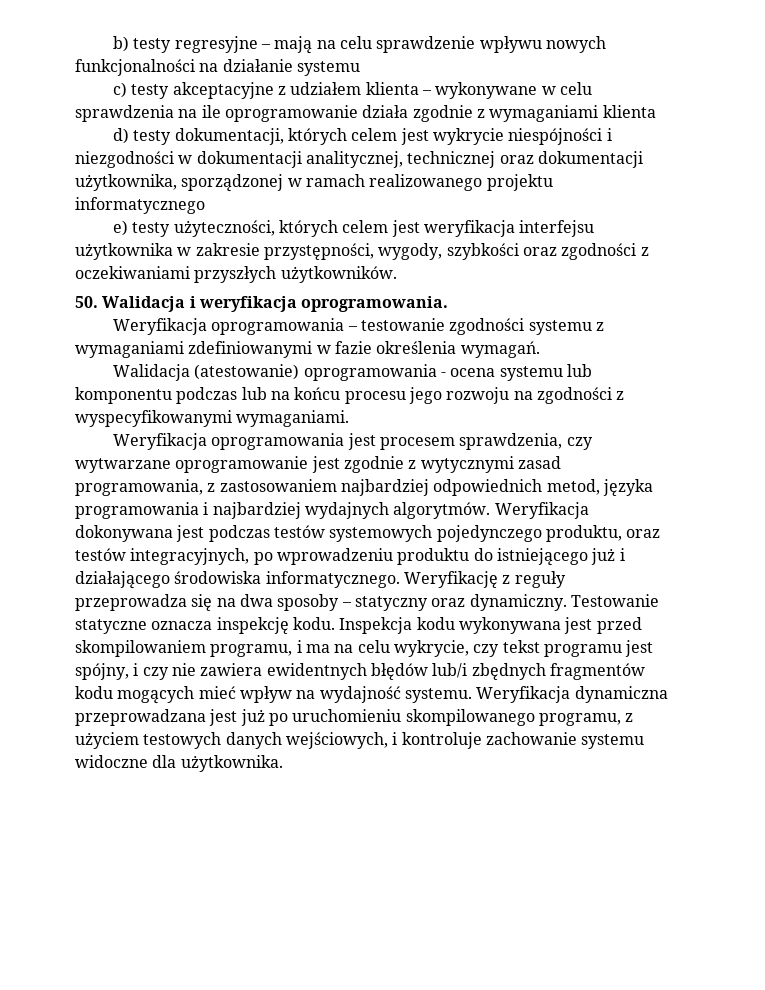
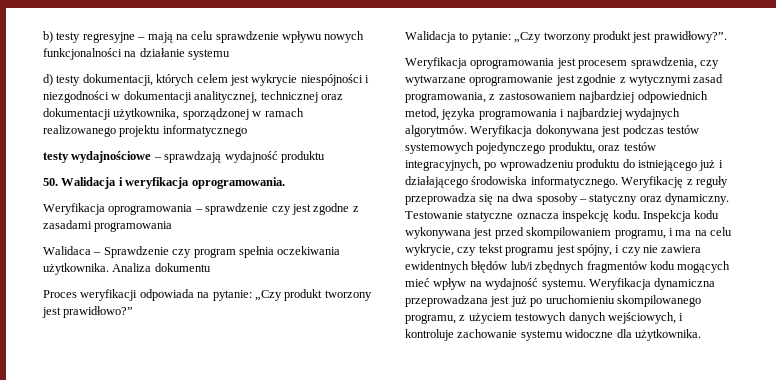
[113,82,593,99] [75,105,656,122] // c) testy akceptacyjne z udziałem klienta – wykonywane w celu sprawdzenia na ile oprogramowanie działa zgodnie z wymaganiami klienta -> (231, 54) none
[113,220,595,237] [75,243,649,260] [75,266,397,283] e) testy użyteczności, których celem jest weryfikacja interfejsu użytkownika w zakresie przystępności, wygody, szybkości oraz zgodności z oczekiwaniami przyszłych użytkowników. -> [43,151,325,163] testy wydajnościowe – sprawdzają wydajność produktu
[361,318,605,335] [75,341,540,358] [113,364,593,381] [75,387,625,404] [75,410,350,427] testowanie zgodności systemu z wymaganiami zdefiniowanymi w fazie określenia wymagań. // Walidacja (atestowanie) oprogramowania - ocena systemu lub komponentu podczas lub na końcu procesu jego rozwoju na zgodności z wyspecyfikowanymi wymaganiami. -> [205,203,359,215] [43,220,173,232] [43,246,341,258] [43,263,211,275] [43,289,372,301] [42,306,134,318] [405,31,727,43] sprawdzenie czy jest zgodne z zasadami programowania // Walidaca – Sprawdzenie czy program spełnia oczekiwania użytkownika. Analiza dokumentu // Proces weryfikacji odpowiada na pytanie: „Czy produkt tworzony jest prawidłowo?” // Walidacja to pytanie: „Czy tworzony produkt jest prawidłowy?”.

